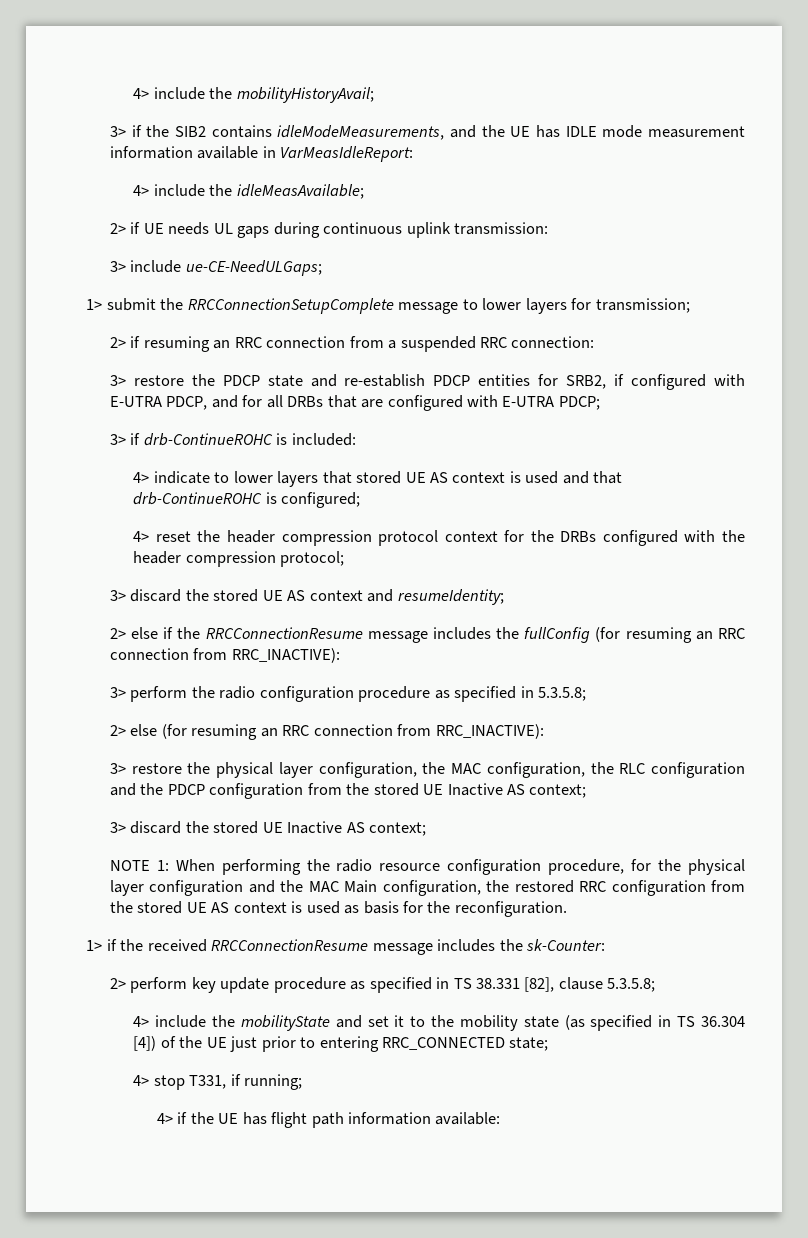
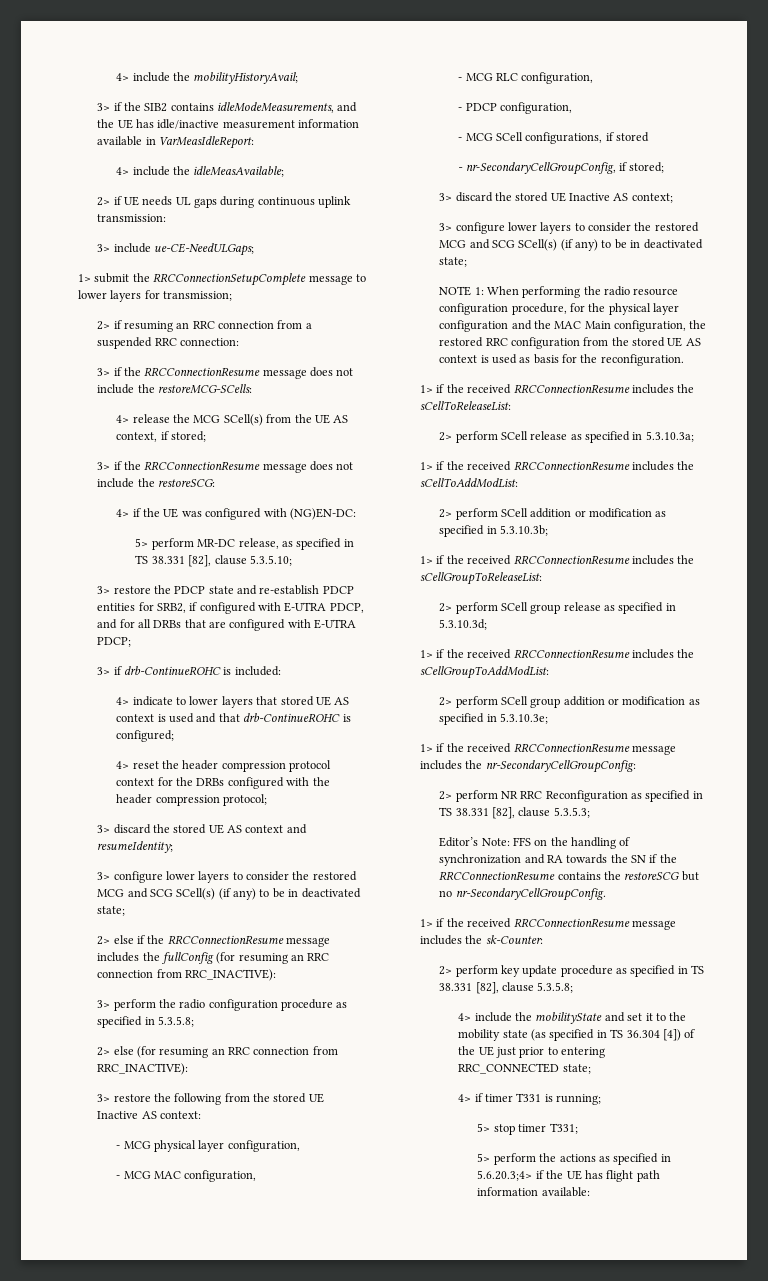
[565,125,643,138] IDLE mode -> [157,119,220,129] idle/inactive
(595, 342) none -> [97,367,354,379] [97,384,252,394] [116,414,349,426] [116,431,207,442] [97,461,354,473] [97,478,215,488] [116,508,356,520] [135,538,354,550] [135,555,292,567] // 3> if the RRCConnectionResume message does not include the restoreMCG-SCells: // 4> release the MCG SCell(s) from the UE AS context, if stored; // 3> if the RRCConnectionResume message does not include the restoreSCG: // 4> if the UE was configured with (NG)EN-DC: // 5> perform MR-DC release, as specified in TS 38.331 [82], clause 5.3.5.10;
(504, 597) none -> [97,871,357,883] [97,888,361,900] [97,906,126,916] // 3> configure lower layers to consider the restored MCG and SCG SCell(s) (if any) to be in deactivated state;
[216,762,745,778] [109,783,304,799] physical layer configuration, the MAC configuration, the RLC configuration and the PDCP configuration -> [174,1093,222,1105] following
[529,784,587,798] context; -> [159,1111,201,1119] [116,1140,300,1152] [116,1170,257,1182] [458,72,594,84] [458,102,573,114] [458,132,650,144] [458,162,665,175] context: // - MCG physical layer configuration, // - MCG MAC configuration, // - MCG RLC configuration, // - PDCP configuration, // - MCG SCell configurations, if stored // - nr-SecondaryCellGroupConfig, if stored;
(427, 829) none -> [439,222,699,234] [439,239,703,251] [439,257,468,267] // 3> configure lower layers to consider the restored MCG and SCG SCell(s) (if any) to be in deactivated state;
(567, 909) none -> [420,384,695,394] [420,401,512,411] [439,431,694,443] [420,461,695,471] [420,478,519,488] [439,508,667,520] [439,525,548,537] [420,555,695,565] [420,572,543,585] [439,602,676,614] [439,619,488,630] [420,649,695,659] [420,666,550,679] [439,696,700,708] [439,713,548,725] [420,743,676,755] [420,760,636,773] [439,790,703,802] [439,807,590,819] [439,837,631,849] [439,854,677,866] [439,871,699,881] [439,888,606,901] // 1> if the received RRCConnectionResume includes the sCellToReleaseList: // 2> perform SCell release as specified in 5.3.10.3a; // 1> if the received RRCConnectionResume includes the sCellToAddModList: // 2> perform SCell addition or modification as specified in 5.3.10.3b; // 1> if the received RRCConnectionResume includes the sCellGroupToReleaseList: // 2> perform SCell group release as specified in 5.3.10.3d; // 1> if the received RRCConnectionResume includes the sCellGroupToAddModList: // 2> perform SCell group addition or modification as specified in 5.3.10.3e; // 1> if the received RRCConnectionResume message includes the nr-SecondaryCellGroupConfig: // 2> perform NR RRC Reconfiguration as specified in TS 38.331 [82], clause 5.3.5.3; // Editor’s Note: FFS on the handling of synchronization and RA towards the SN if the RRCConnectionResume contains the restoreSCG but no nr-SecondaryCellGroupConfig.
[153,1074,303,1090] [156,1113,173,1124] stop T331, if running; // 4> -> [474,1093,602,1105] [477,1123,578,1135] [477,1153,671,1165] [477,1170,533,1181] if timer T331 is running; // 5> stop timer T331; // 5> perform the actions as specified in 5.6.20.3;4>

